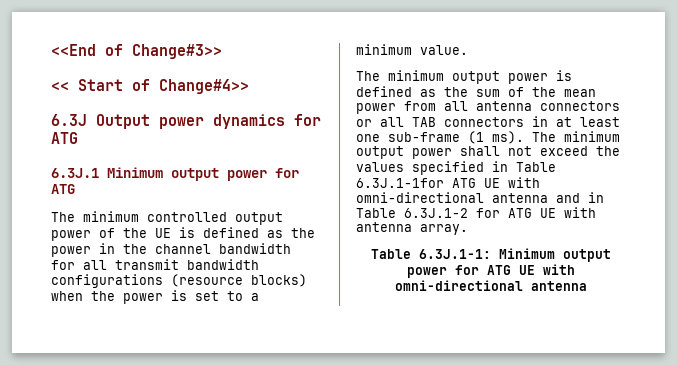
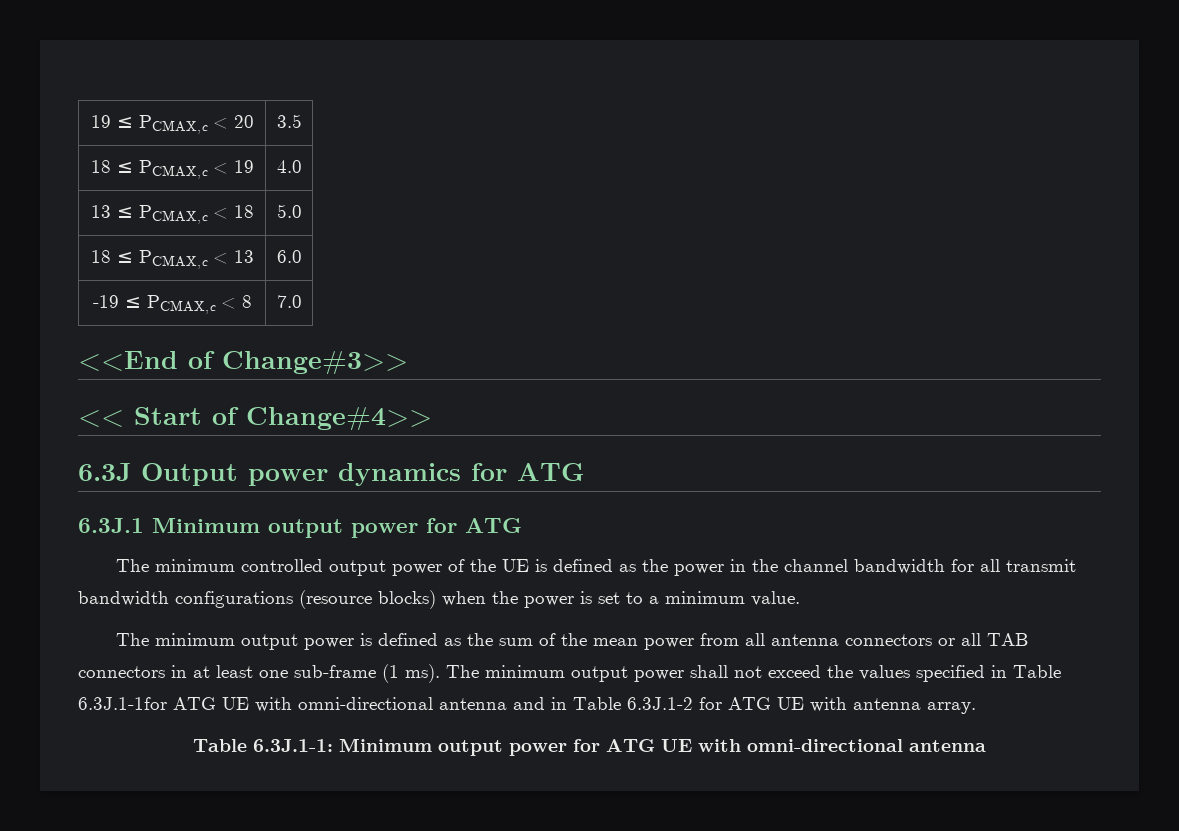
(51, 50) none -> [90,115,254,134] [276,114,302,128] [90,160,254,179] [276,160,302,173] [90,205,254,224] [276,204,302,218] [90,250,254,269] [276,250,302,263] [92,295,252,314] [276,295,302,308] 19 ≤ PCMAX,c < 20 | 3.5 // 18 ≤ PCMAX,c < 19 | 4.0 // 13 ≤ PCMAX,c < 18 | 5.0 // 18 ≤ PCMAX,c < 13 | 6.0 // -19 ≤ PCMAX,c < 8 | 7.0 //

